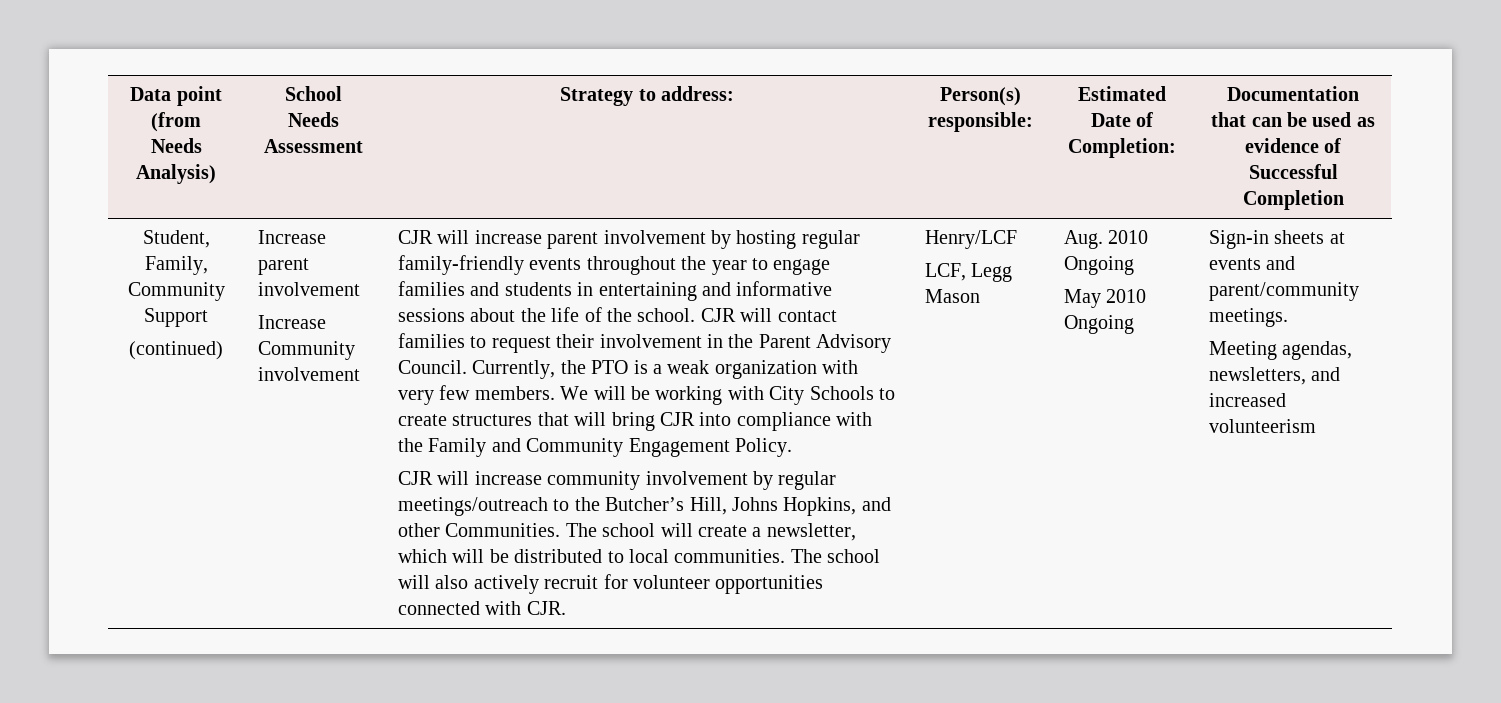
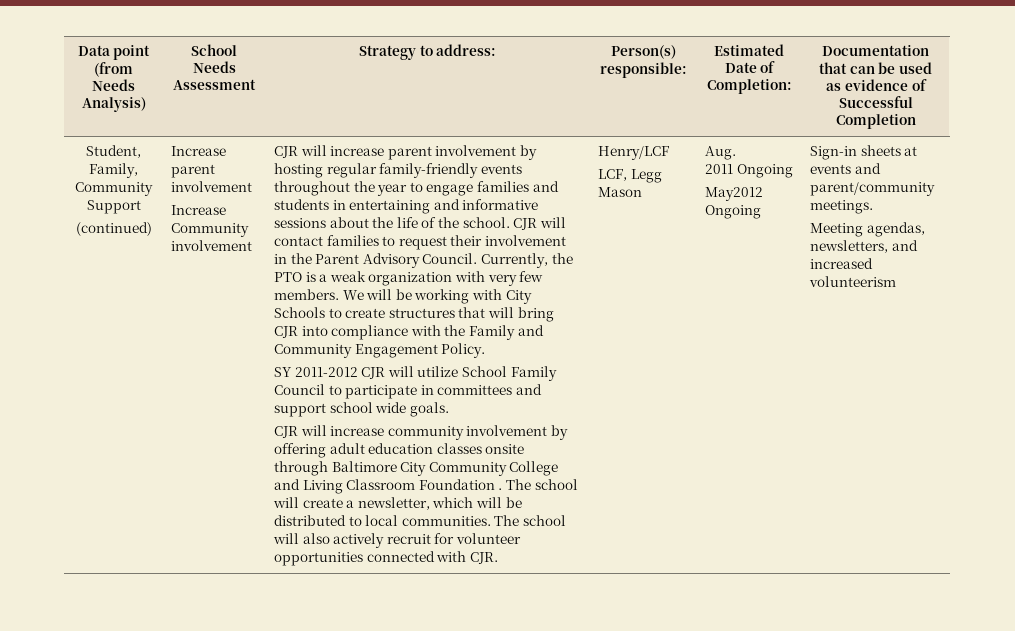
(793, 447) none -> [273,366,557,381] [273,384,543,399] [273,402,449,417] // SY 2011-2012 CJR will utilize School Family Council to participate in committees and support school wide goals.
[778,471,837,490] [398,497,891,516] [398,523,561,537] regular meetings/outreach to the Butcher’s Hill, Johns Hopkins, and other Communities. -> [273,443,525,458] [273,461,559,476] [273,479,503,494] offering adult education classes onsite through Baltimore City Community College and Living Classroom Foundation .
[1108,230,1149,244] 2010 -> [704,164,733,174] // 2011
[1064,289,1147,308] May 2010 -> [704,187,763,201] May2012

